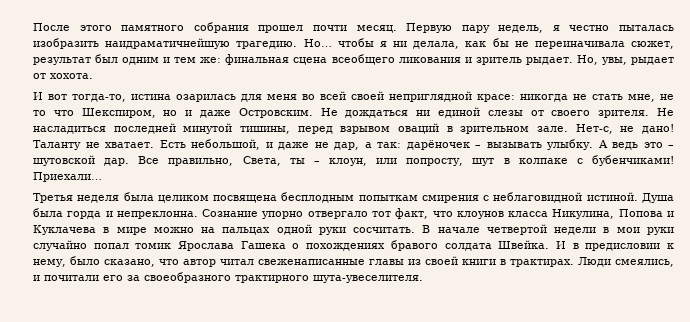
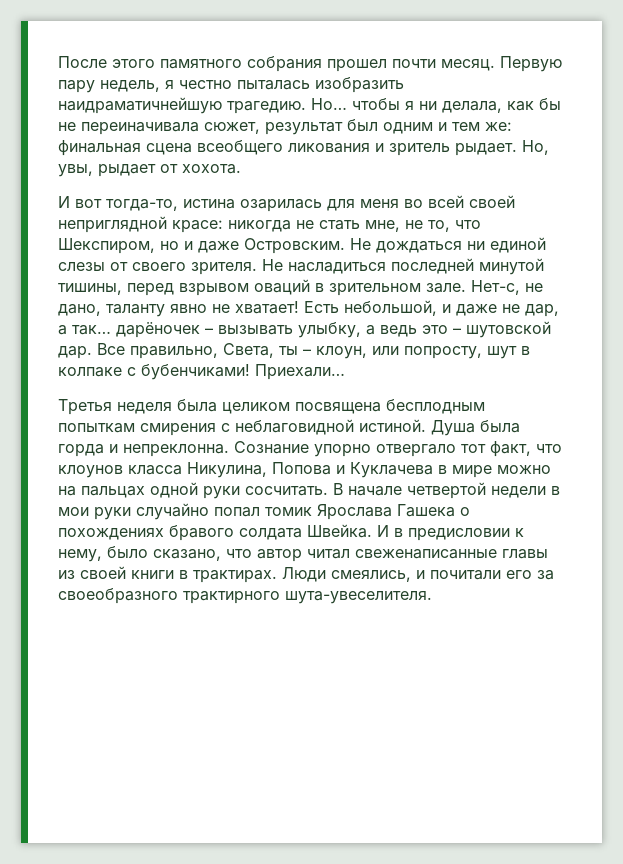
[33,110,46,116] то -> [428,220,450,232] то,
[642,124,674,134] [33,140,154,150] дано! Таланту не хватает. -> [58,301,299,317] дано, таланту явно не хватает!
[377,142,401,148] так: -> [72,325,111,335] так…
[547,139,608,150] улыбку. А -> [298,322,375,338] улыбку, а

